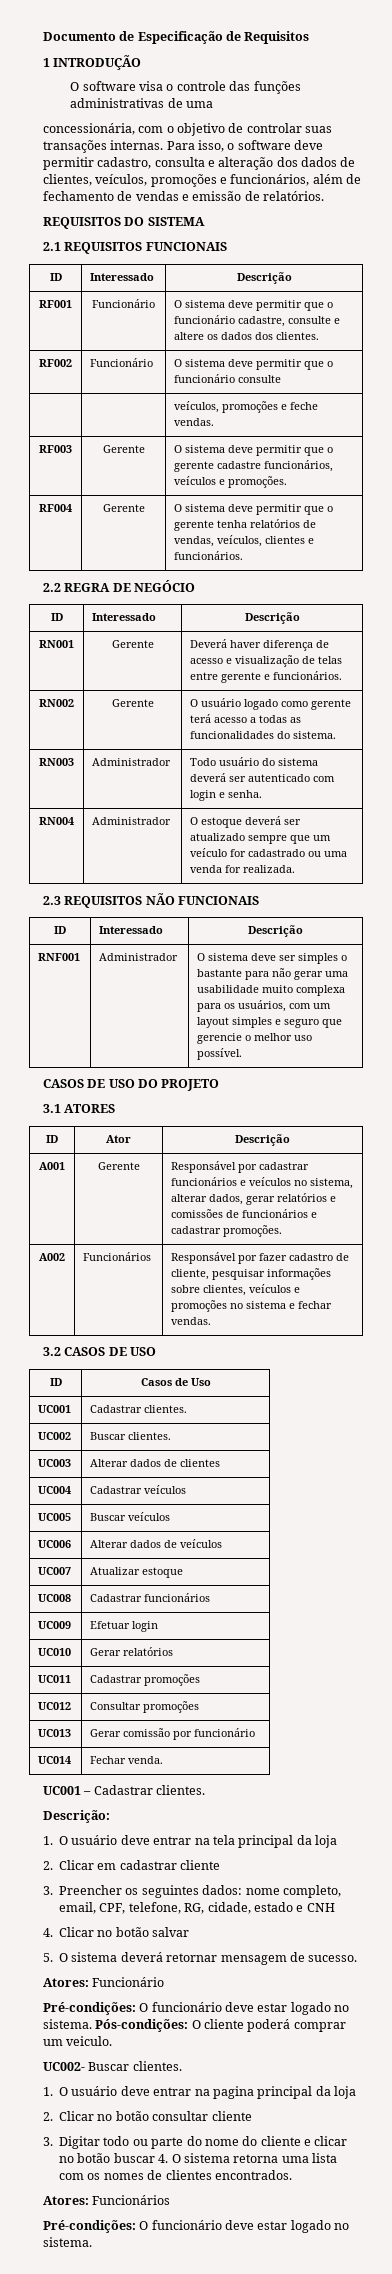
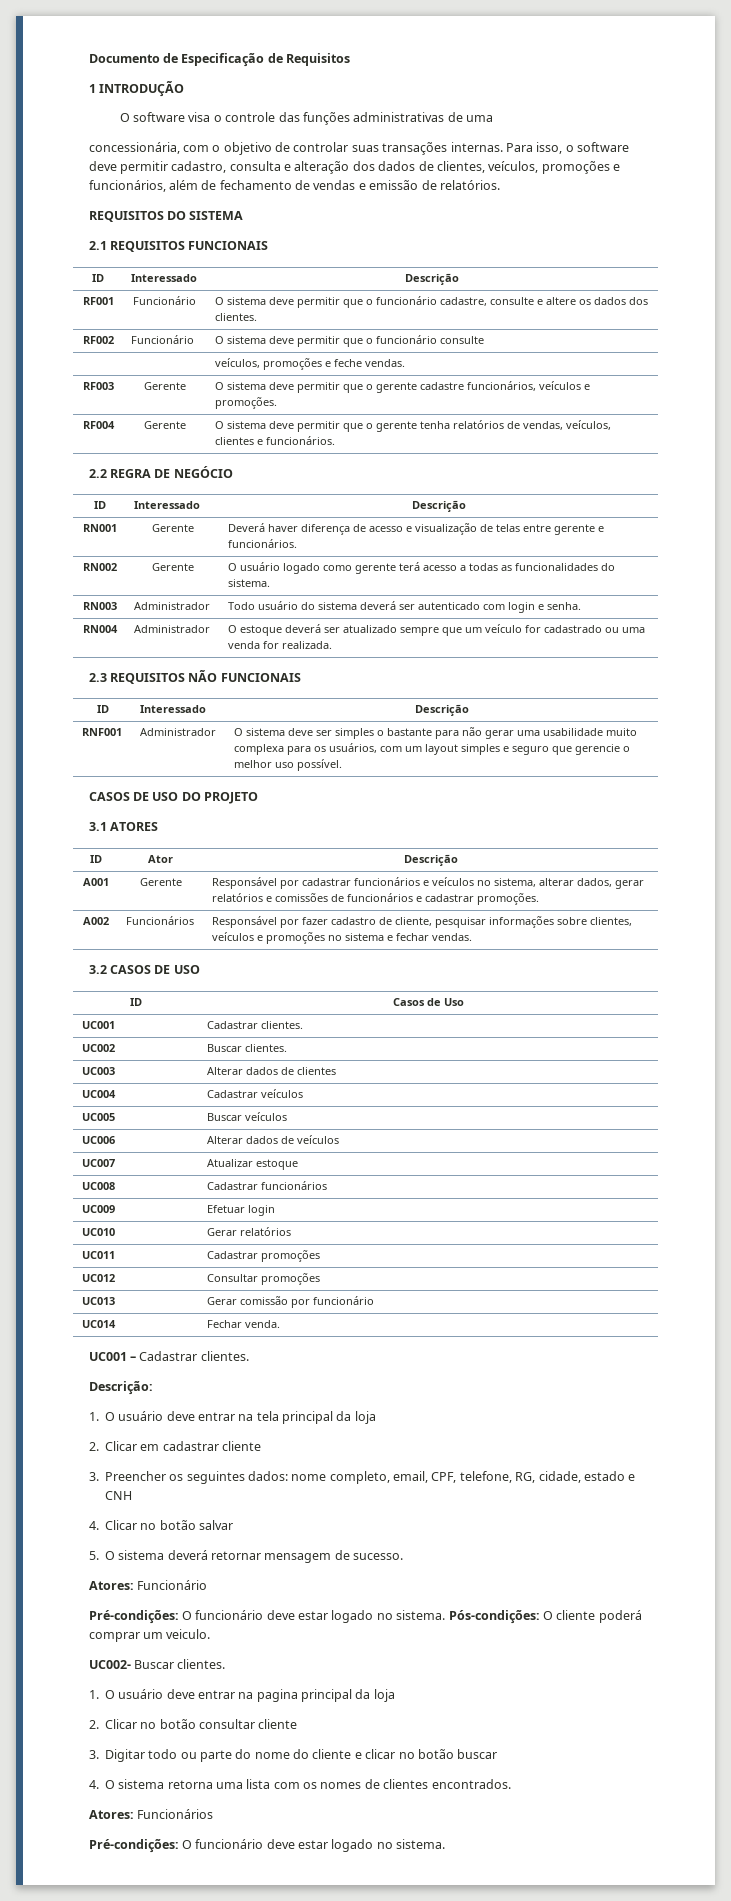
(155, 2158) none -> (498, 1754) //

